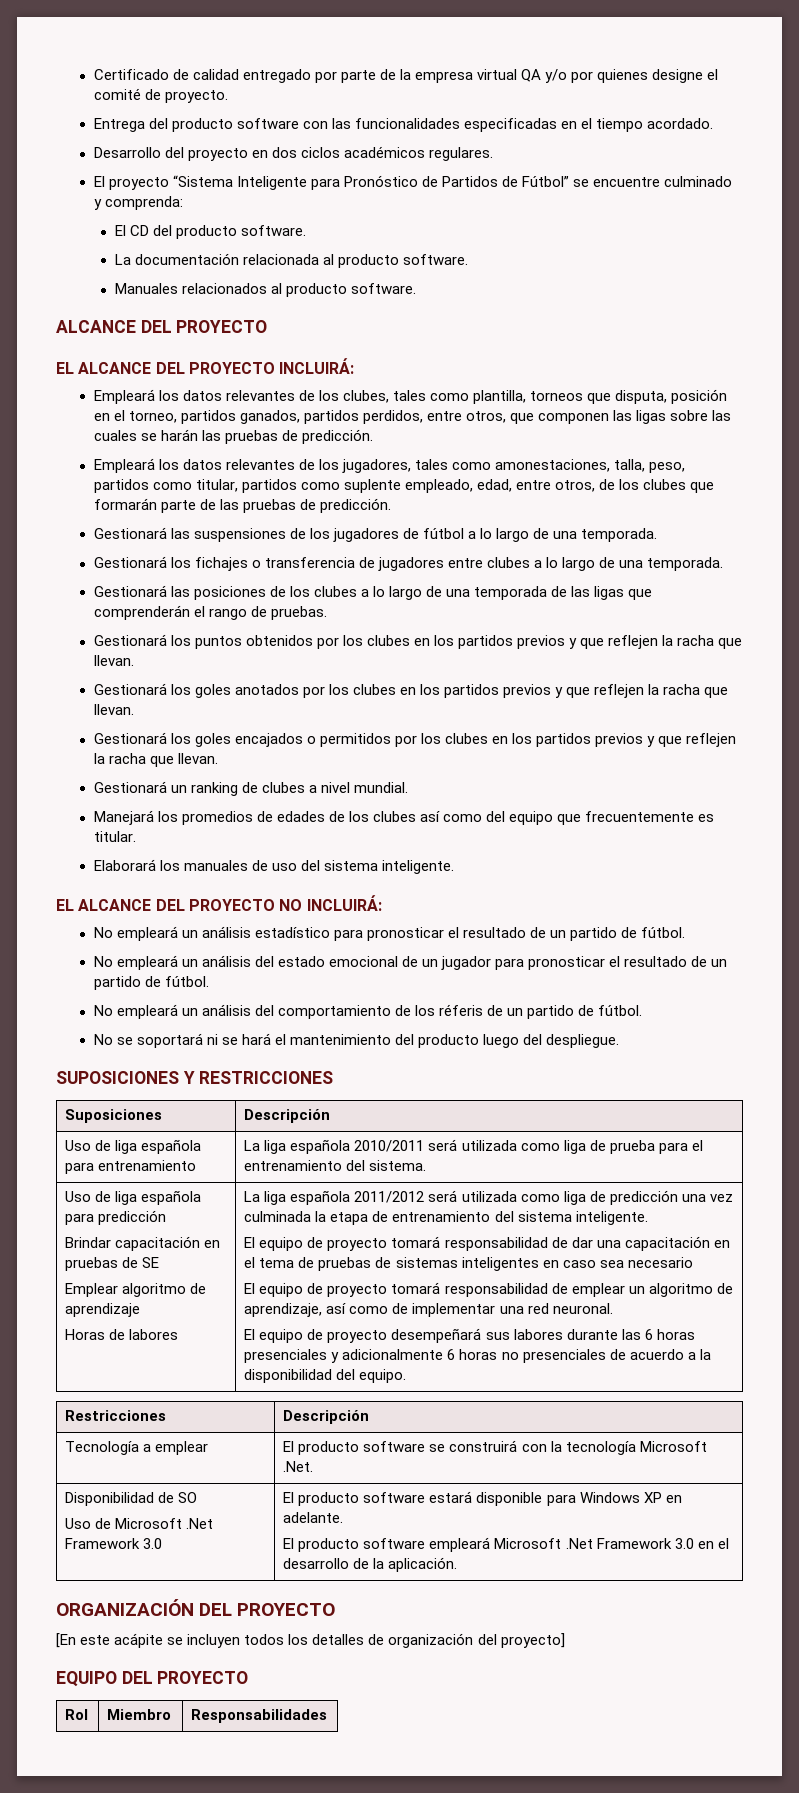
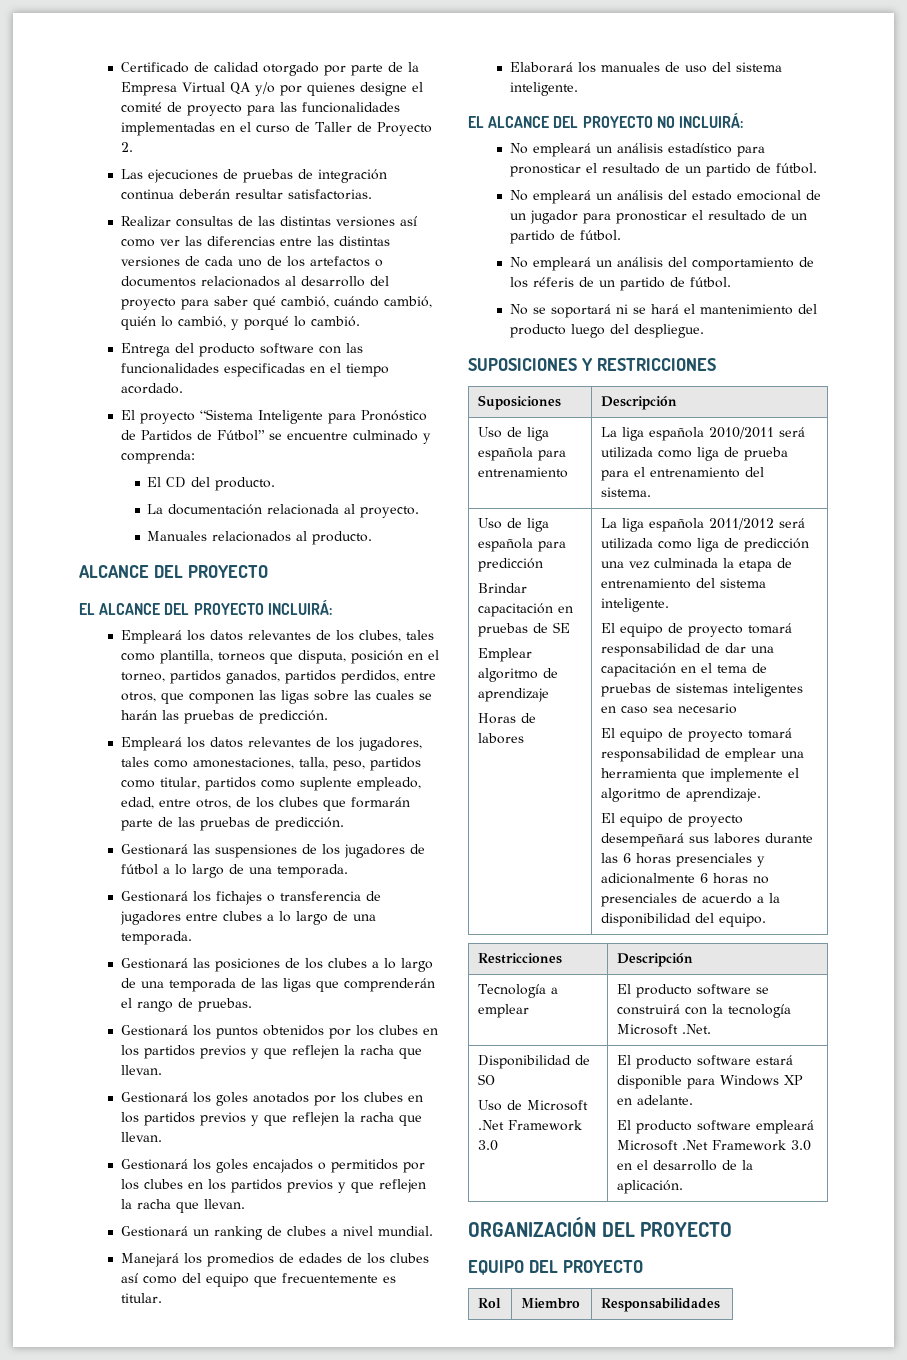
[242,69,311,83] entregado -> [262,62,319,76] otorgado
[414,69,517,83] empresa virtual -> [120,82,225,96] Empresa Virtual
[164,90,228,103] proyecto. -> [186,102,400,116] [120,122,432,136] [120,142,133,152] [120,169,387,183] [120,189,372,200] [120,216,417,227] [120,236,390,247] [120,256,383,267] [120,276,389,287] [120,296,432,310] [120,316,360,330] proyecto para las funcionalidades implementadas en el curso de Taller de Proyecto 2. // Las ejecuciones de pruebas de integración continua deberán resultar satisfactorias. // Realizar consultas de las distintas versiones así como ver las diferencias entre las distintas versiones de cada uno de los artefactos o documentos relacionados al desarrollo del proyecto para saber qué cambió, cuándo cambió, quién lo cambió, y porqué lo cambió.
[93,146,493,161] // Desarrollo del proyecto en dos ciclos académicos regulares. -> (183, 388) none
[175,225,306,239] producto software. -> [215,477,276,491] producto.
[337,254,468,268] producto software. -> [360,506,420,518] proyecto.
[285,283,416,297] producto software. -> [312,531,373,545] producto.
[628,1283,733,1297] [244,1303,613,1317] un algoritmo de aprendizaje, así como de implementar una red neuronal. -> [781,751,805,758] [601,768,800,782] [601,788,762,802] una herramienta que implemente el algoritmo de aprendizaje.
[56,1633,565,1648] // [En este acápite se incluyen todos los detalles de organización del proyecto] -> (733, 1229) none

